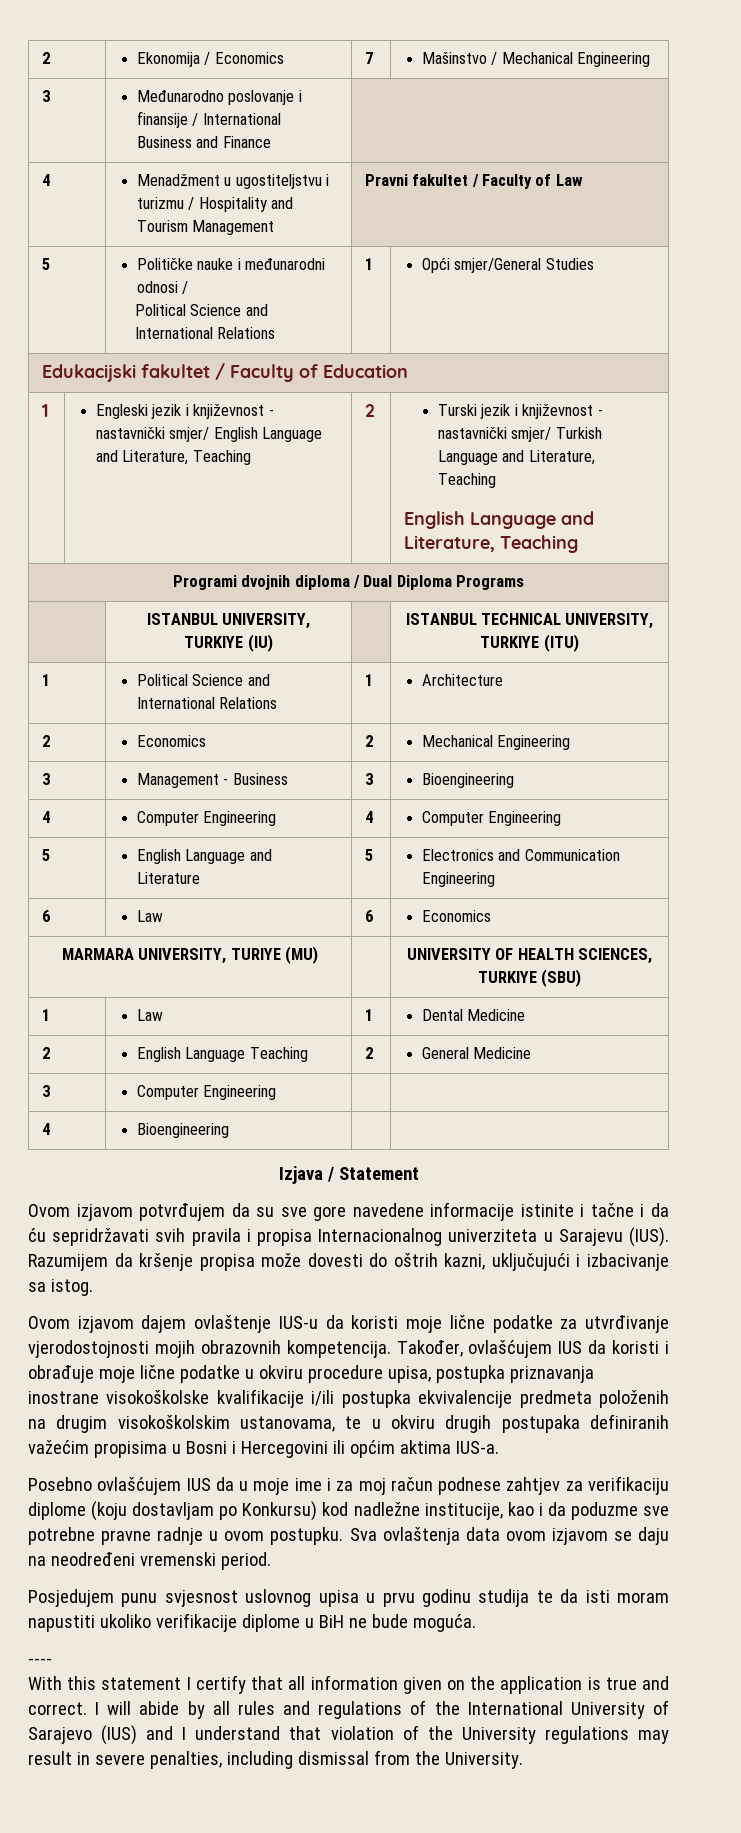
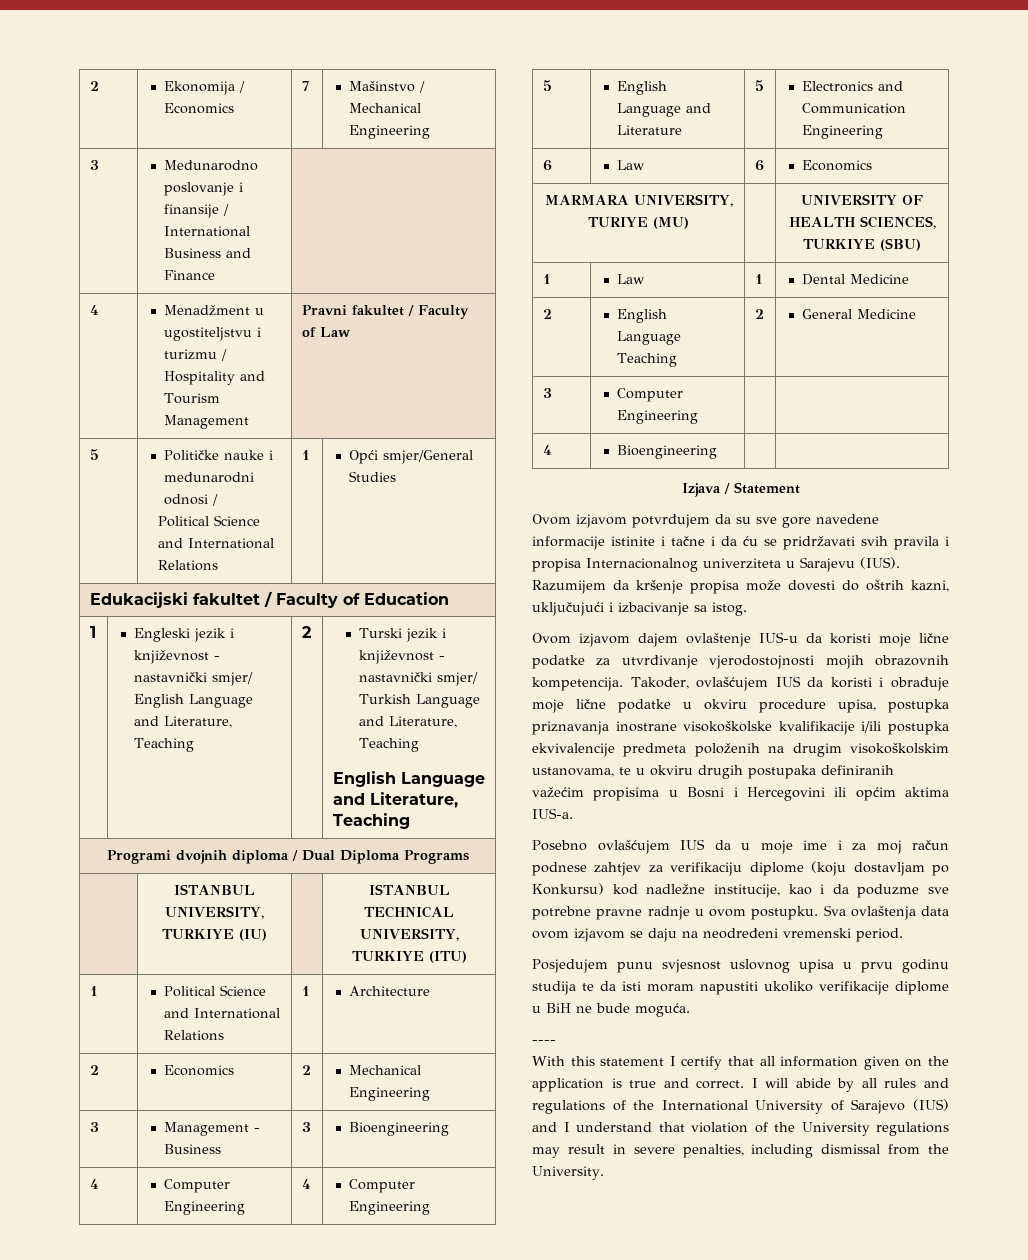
[52,1228,150,1246] sepridržavati -> [764,536,855,550] se pridržavati

